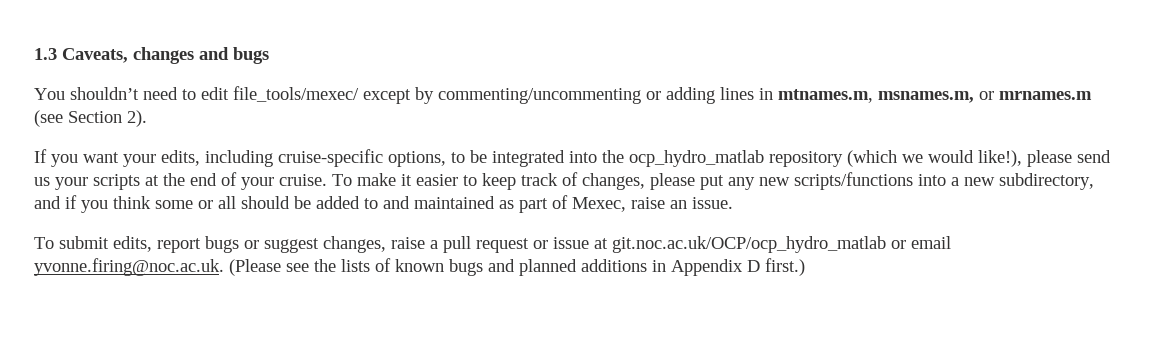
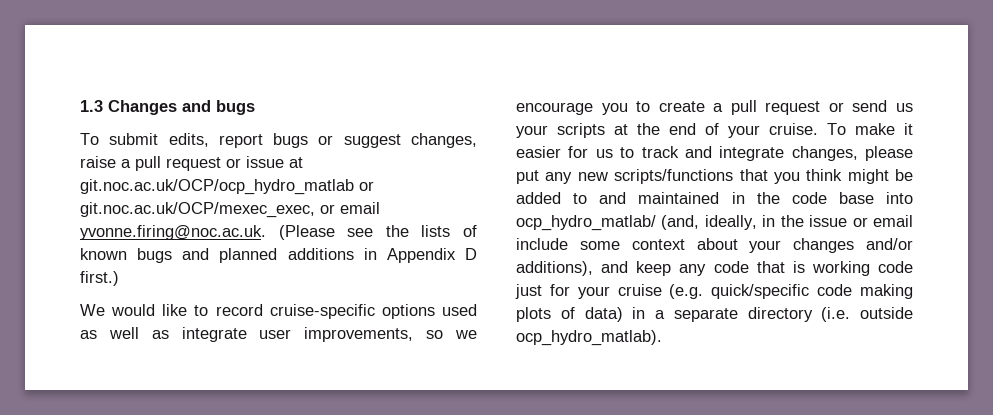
[62,47,194,64] Caveats, changes -> [108,100,177,115] Changes
[34,86,1092,104] [34,110,147,127] [34,149,1111,167] [34,172,1094,190] [34,195,733,213] // You shouldn’t need to edit file_tools/mexec/ except by commenting/uncommenting or adding lines in mtnames.m, msnames.m, or mrnames.m (see Section 2). // If you want your edits, including cruise-specific options, to be integrated into the ocp_hydro_matlab repository (which we would like!), please send us your scripts at the end of your cruise. To make it easier to keep track of changes, please put any new scripts/functions into a new subdirectory, and if you think some or all should be added to and maintained as part of Mexec, raise an issue. -> (255, 107) none
(906, 244) none -> [80,202,335,218] git.noc.ac.uk/OCP/mexec_exec, or
(805, 267) none -> [80,304,477,319] [80,327,477,342] [516,100,913,115] [516,123,913,138] [516,146,913,161] [516,169,913,184] [516,192,913,204] [516,215,913,231] [516,238,913,253] [516,261,913,276] [515,284,913,299] [516,307,913,322] [516,330,662,346] // We would like to record cruise-specific options used as well as integrate user improvements, so we encourage you to create a pull request or send us your scripts at the end of your cruise. To make it easier for us to track and integrate changes, please put any new scripts/functions that you think might be added to and maintained in the code base into ocp_hydro_matlab/ (and, ideally, in the issue or email include some context about your changes and/or additions), and keep any code that is working code just for your cruise (e.g. quick/specific code making plots of data) in a separate directory (i.e. outside ocp_hydro_matlab).

